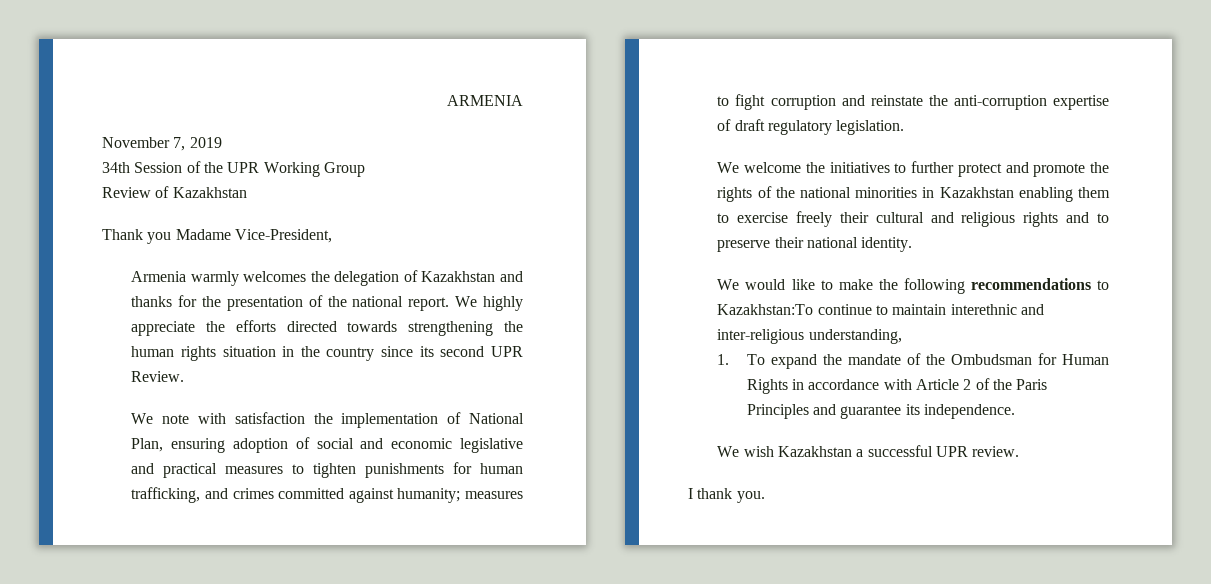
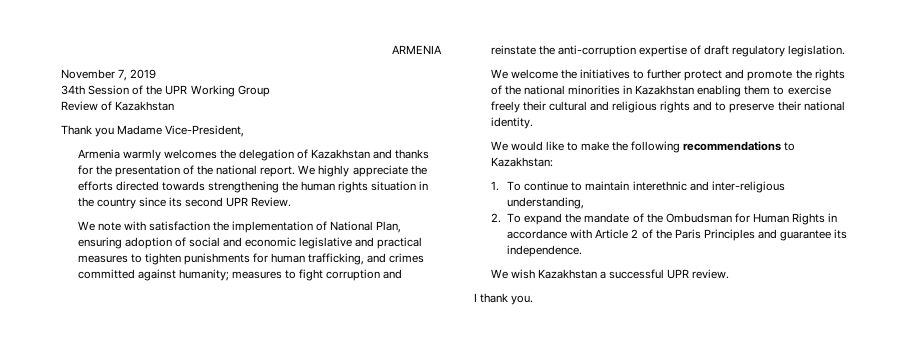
[717,304,814,315] Kazakhstan:To -> [490,157,553,167] [490,181,522,191] Kazakhstan: // 1. To
[717,354,730,365] 1. -> [490,213,501,223] 2.

